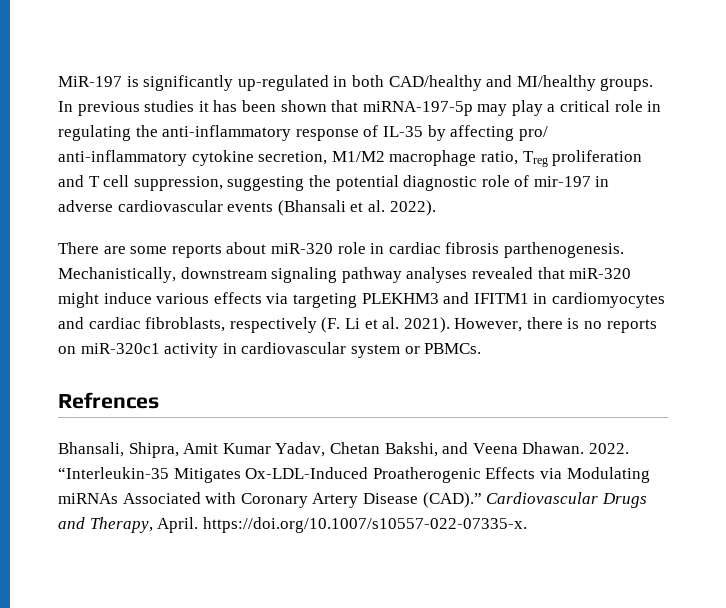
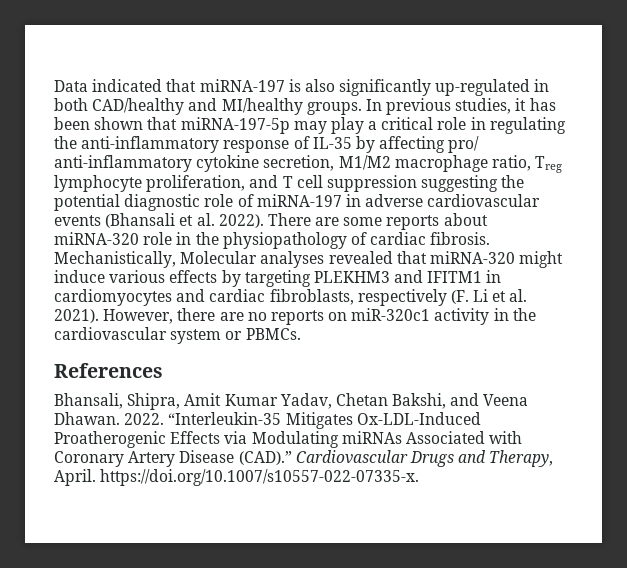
[58,76,139,87] MiR-197 is -> [54,79,335,92] Data indicated that miRNA-197 is also
[144,100,195,112] studies -> [455,98,512,114] studies,
[552,150,643,166] proliferation -> [54,175,246,192] lymphocyte proliferation,
[133,176,223,191] suppression, -> [326,175,417,192] suppression
[533,176,591,187] mir-197 -> [256,194,342,207] miRNA-197
(436, 208) // -> (264, 221) none
[270,242,624,258] [58,267,402,283] miR-320 role in cardiac fibrosis parthenogenesis. Mechanistically, downstream signaling pathway -> [54,232,491,249] [54,251,258,268] miRNA-320 role in the physiopathology of cardiac fibrosis. Mechanistically, Molecular
[569,268,632,279] miR-320 -> [429,251,515,264] miRNA-320
[266,293,289,304] via -> [221,270,241,287] by
[567,318,580,329] is -> [219,312,244,321] are
(237, 348) none -> [512,308,536,321] the
[58,392,159,409] Refrences -> [54,363,163,378] References

